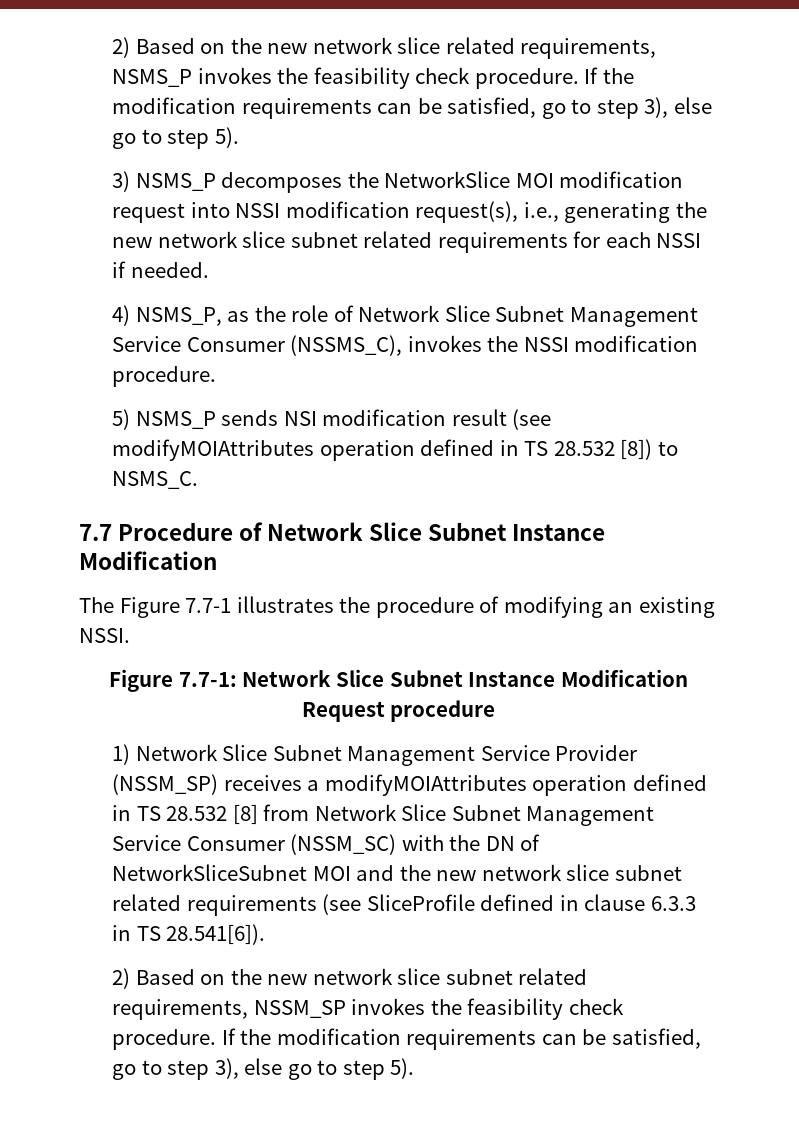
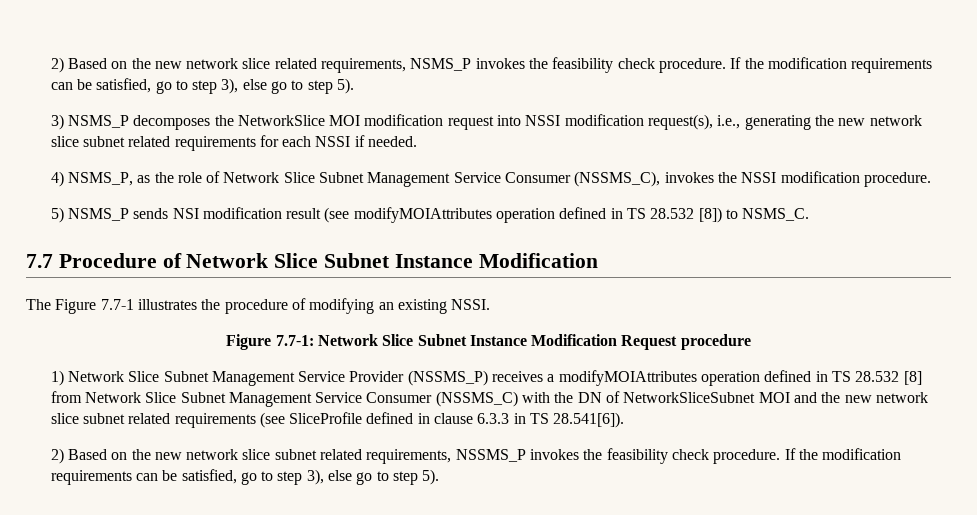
[112,774,219,795] (NSSM_SP) -> [407,370,488,386] (NSSMS_P)
[290,834,397,855] (NSSM_SC) -> [435,391,518,407] (NSSMS_C)
[253,1000,346,1018] NSSM_SP -> [455,449,526,462] NSSMS_P

